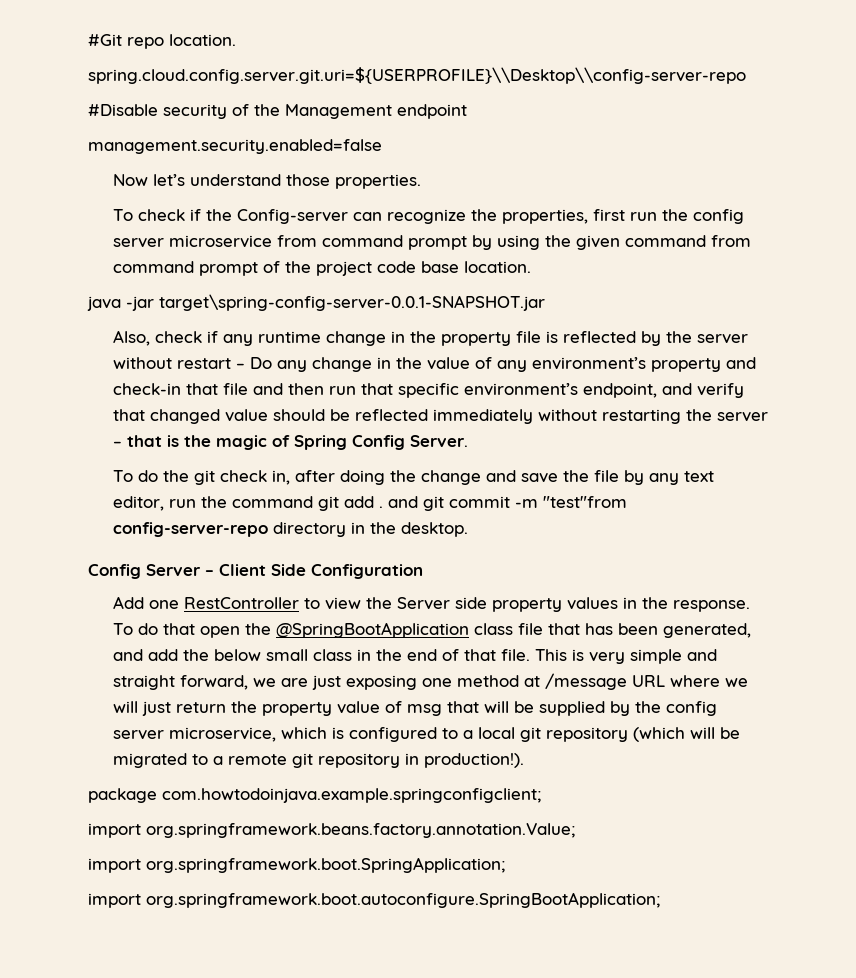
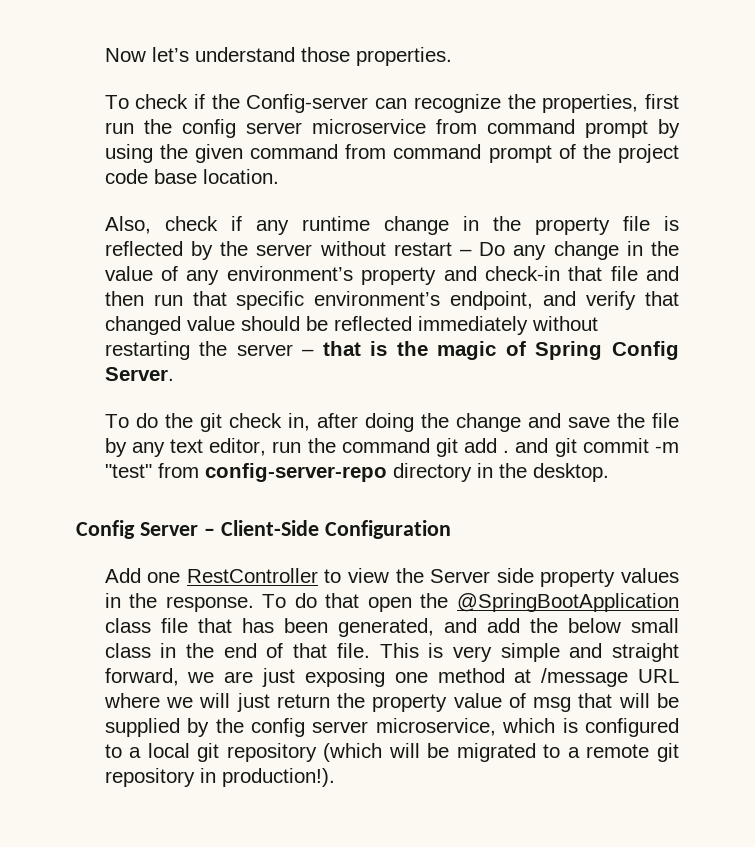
[88,34,236,49] [88,67,746,84] [88,104,467,119] [88,139,382,154] #Git repo location. // spring.cloud.config.server.git.uri=${USERPROFILE}\\Desktop\\config-server-repo // #Disable security of the Management endpoint // management.security.enabled=false // -> (104, 55) none
[87,294,545,311] // java -jar target\spring-config-server-0.0.1-SNAPSHOT.jar -> (279, 176) none
[542,496,627,508] "test"from -> [104,463,199,478] "test" from
[219,564,306,576] Client Side -> [220,520,319,536] Client-Side
[88,788,541,803] [88,823,575,838] [88,857,505,873] [88,892,660,908] // package com.howtodoinjava.example.springconfigclient; // import org.springframework.beans.factory.annotation.Value; // import org.springframework.boot.SpringApplication; // import org.springframework.boot.autoconfigure.SpringBootApplication; -> (335, 777) none

